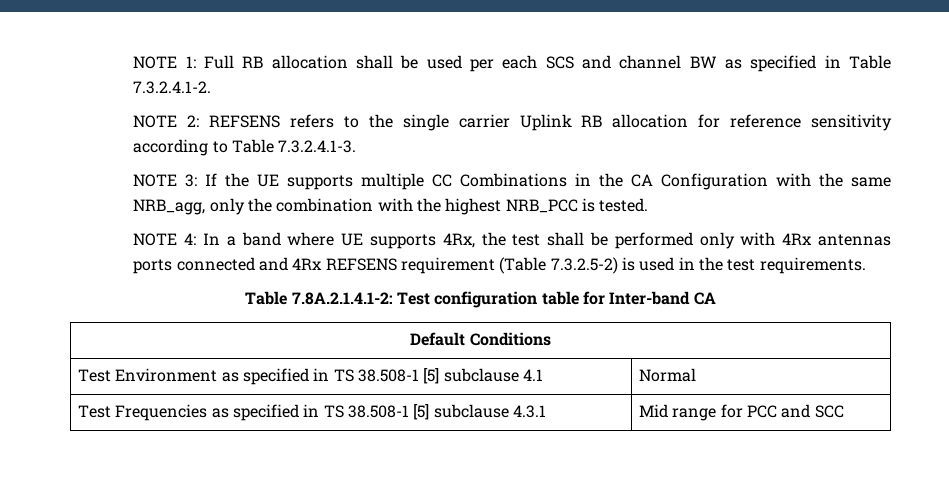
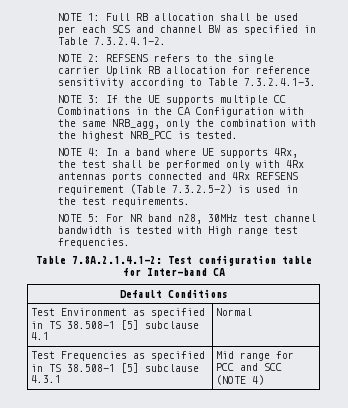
(866, 265) none -> [57,214,316,224] [57,226,298,236] [57,238,130,248] // NOTE 5: For NR band n28, 30MHz test channel bandwidth is tested with High range test frequencies.
(844, 411) none -> [216,375,265,385] (NOTE 4)

